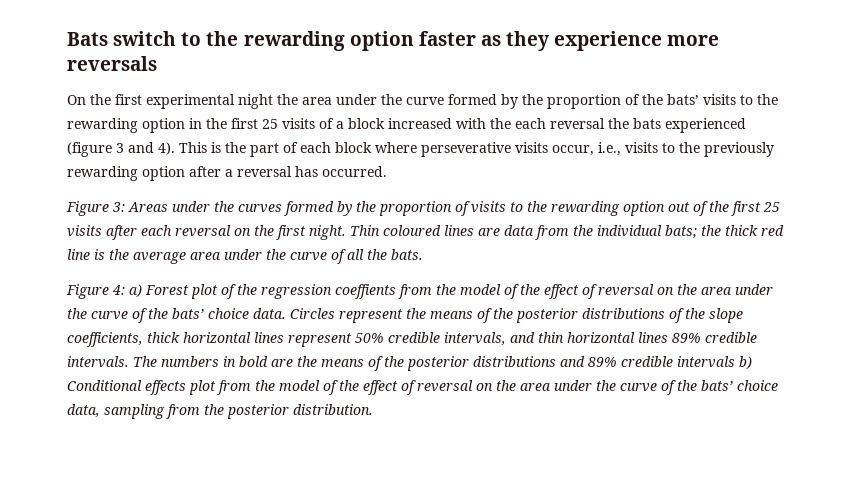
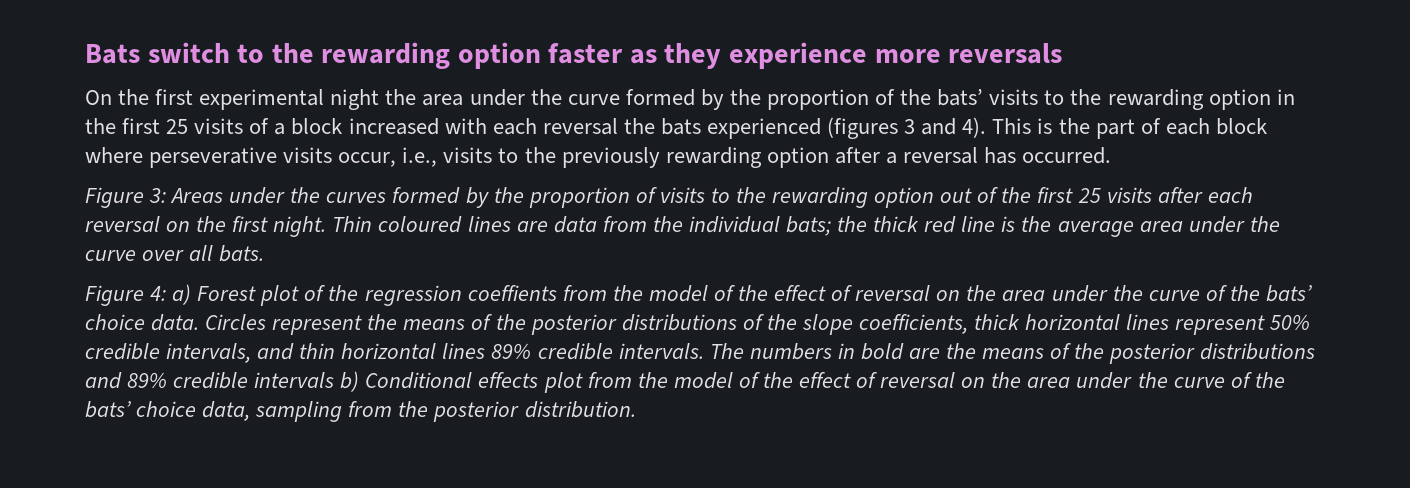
[490,118,511,129] the -> (487, 126) none
[67,142,112,157] (figure -> [827,117,899,139] (figures
[331,249,387,264] of all the -> [142,245,214,261] over all

